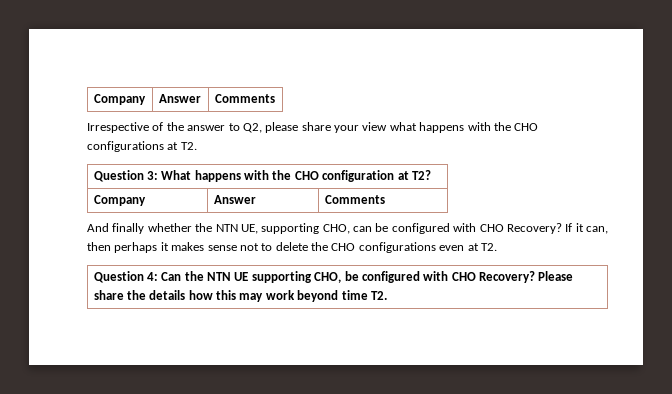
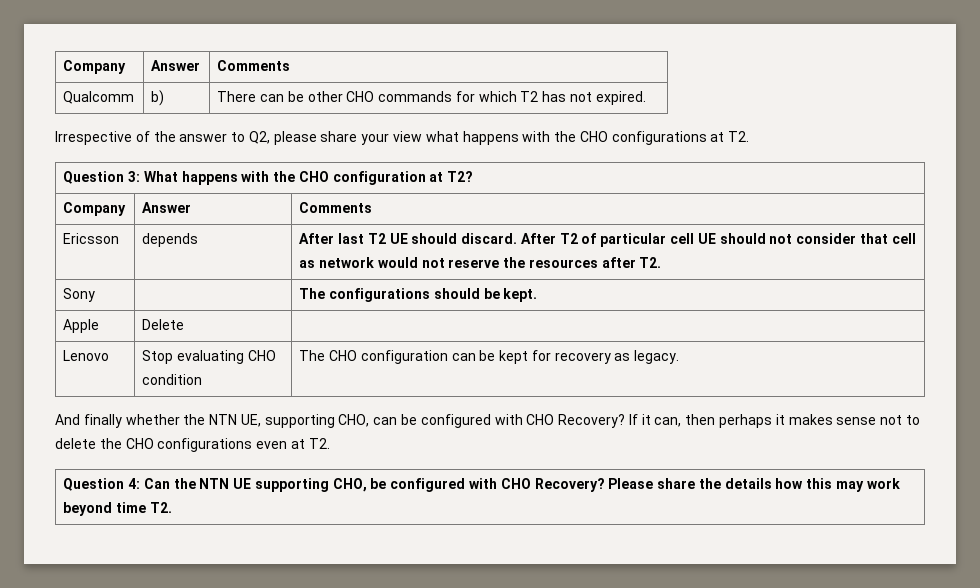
[93,94,146,105] [158,94,201,103] [214,94,275,103] Company | Answer | Comments -> [63,60,127,74] [151,60,201,71] [217,60,291,71] [63,91,135,104] [151,90,165,106] [217,91,646,105] Company | Answer | Comments // Qualcomm | b) | There can be other CHO commands for which T2 has not expired.
(385, 199) none -> [63,233,120,244] [142,233,199,247] [299,233,916,247] [299,257,662,268] [63,288,96,302] [299,288,538,302] [63,319,100,333] [142,319,185,330] [63,350,110,361] [142,350,276,364] [142,374,203,385] [299,350,680,364] // Ericsson | depends | After last T2 UE should discard. After T2 of particular cell UE should not consider that cell as network would not reserve the resources after T2. // Sony | | The configurations should be kept. // Apple | Delete | // Lenovo | Stop evaluating CHO condition | The CHO configuration can be kept for recovery as legacy.

